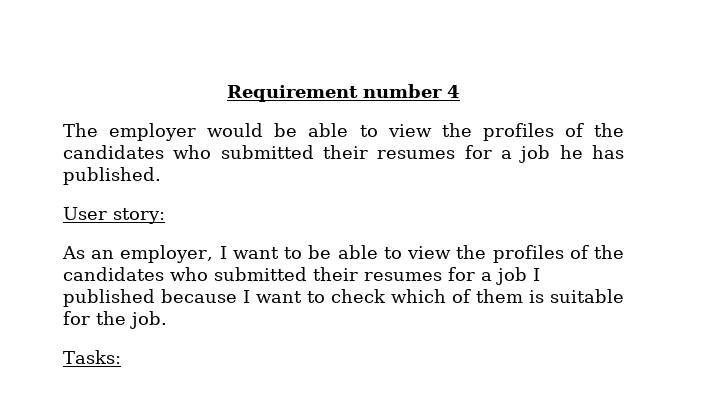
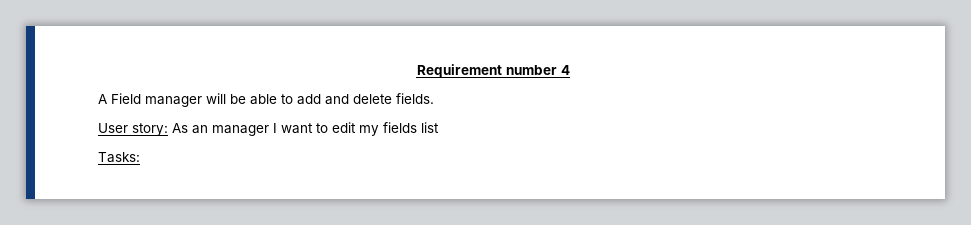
[63,123,625,141] [63,145,624,163] [63,167,161,185] The employer would be able to view the profiles of the candidates who submitted their resumes for a job he has published. -> [98,93,434,107] A Field manager will be able to add and delete fields.
(165, 216) // -> (168, 129) none
[120,245,624,263] [63,267,540,285] [63,289,624,307] [63,311,167,329] employer, I want to be able to view the profiles of the candidates who submitted their resumes for a job I published because I want to check which of them is suitable for the job. -> [212,122,439,136] manager I want to edit my fields list

